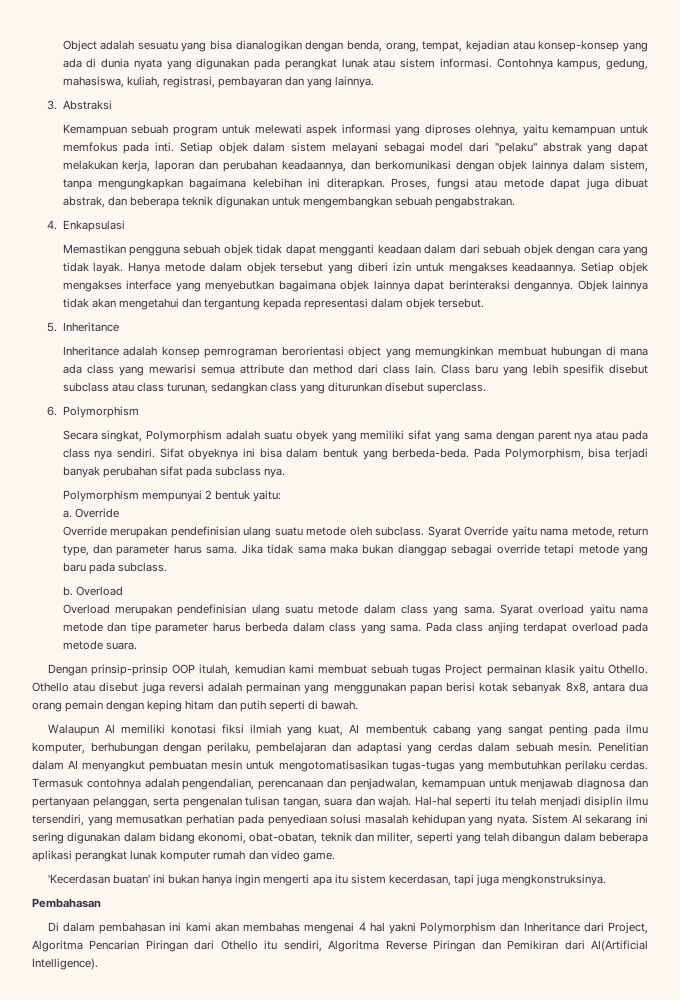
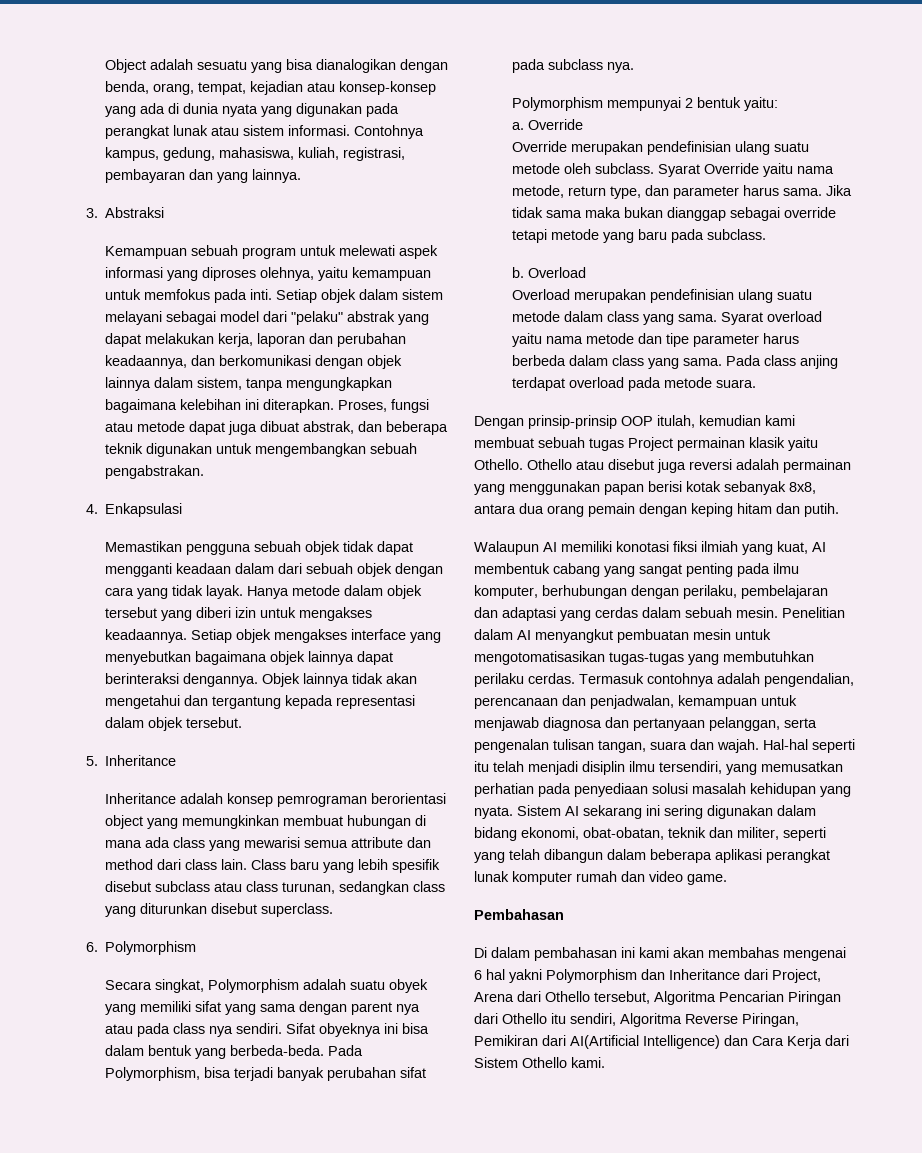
[239,700,358,712] putih seperti di bawah. -> [804,503,839,517] putih.
[47,874,607,886] // 'Kecerdasan buatan' ini bukan hanya ingin mengerti apa itu sistem kecerdasan, tapi juga mengkonstruksinya. -> (727, 879) none
[358,922,366,931] 4 -> [474,970,482,980] 6
(648, 928) none -> [474,991,650,1004] Arena dari Othello tersebut,
[433,940,501,952] Piringan dan -> [742,1013,799,1027] Piringan,
[32,958,98,970] Intelligence). -> [643,1035,849,1049] [474,1057,605,1068] Intelligence) dan Cara Kerja dari Sistem Othello kami.

